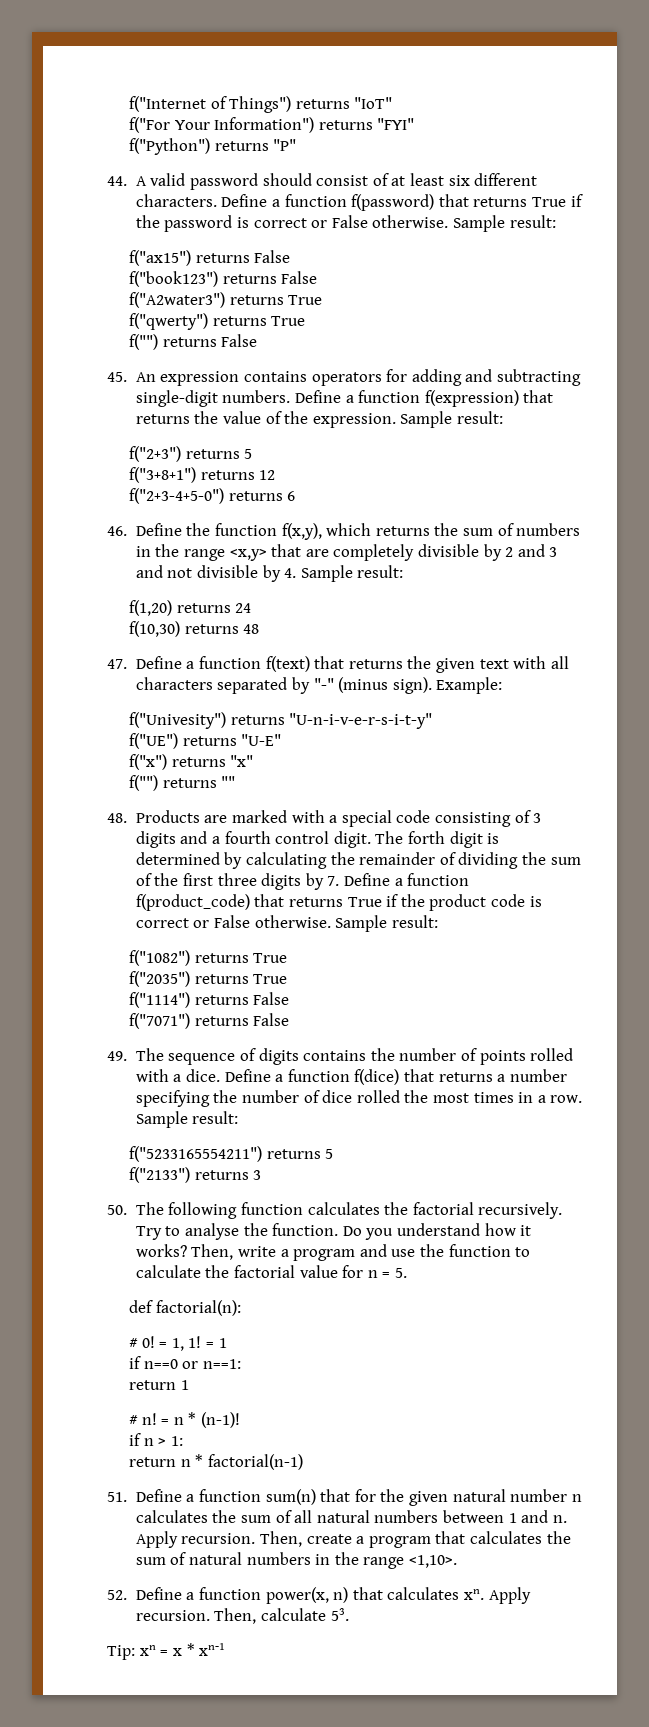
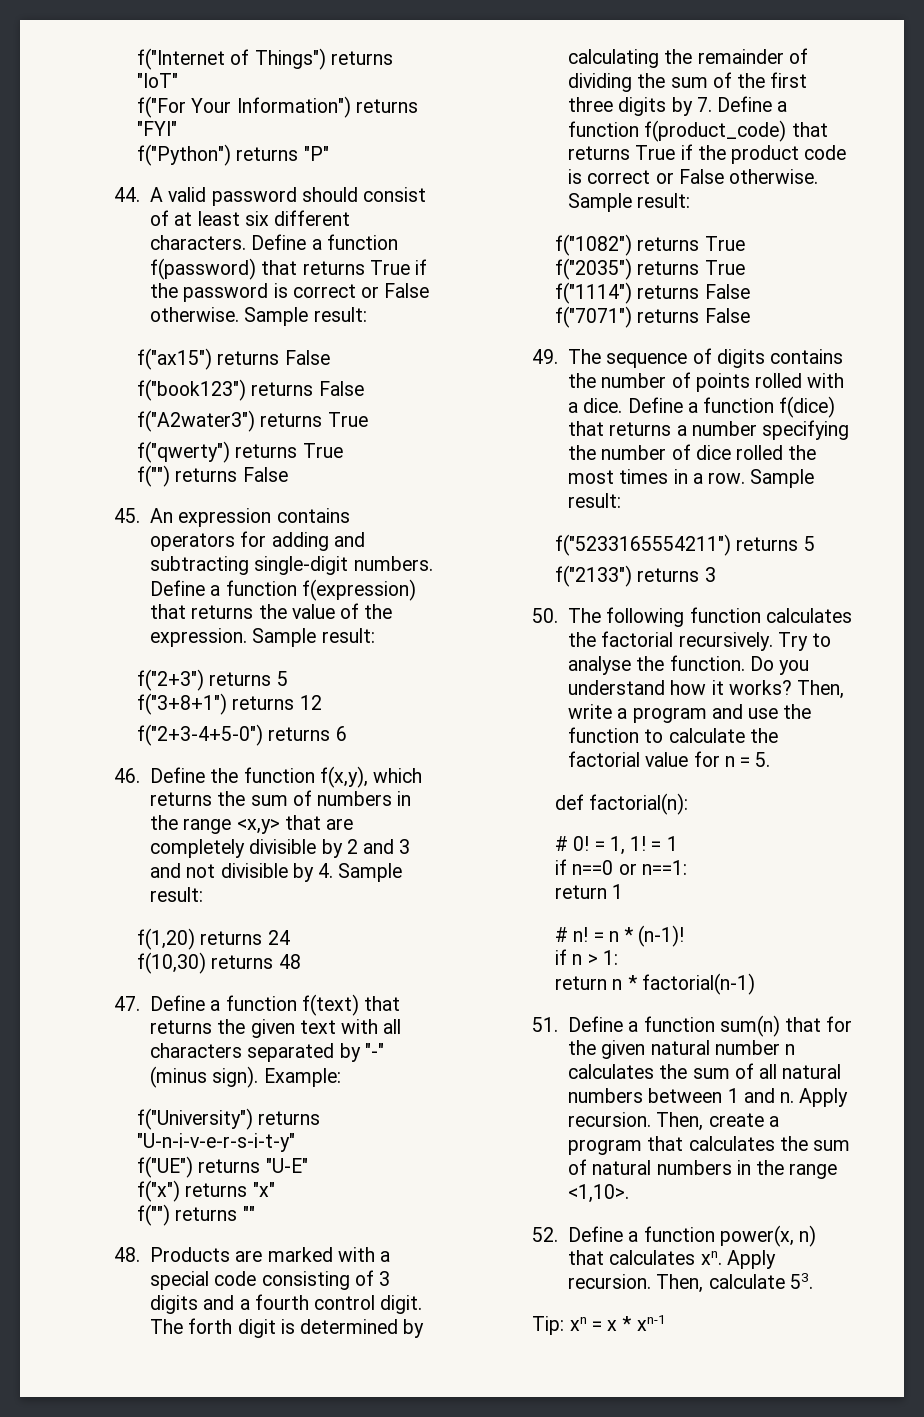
[128,712,226,729] f("Univesity") -> [136,1108,253,1130] f("University")

